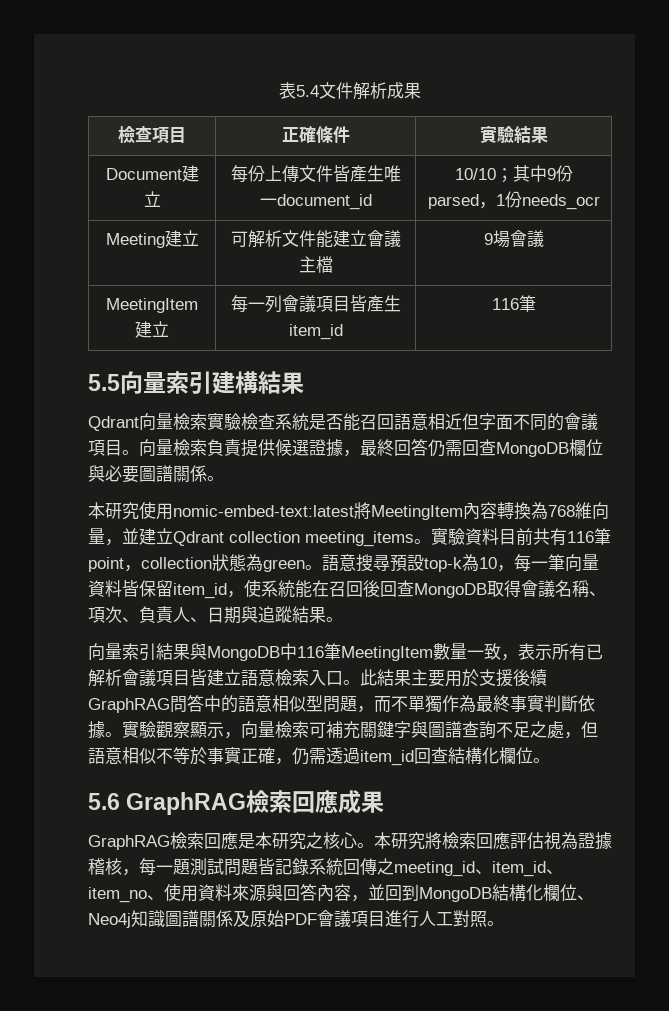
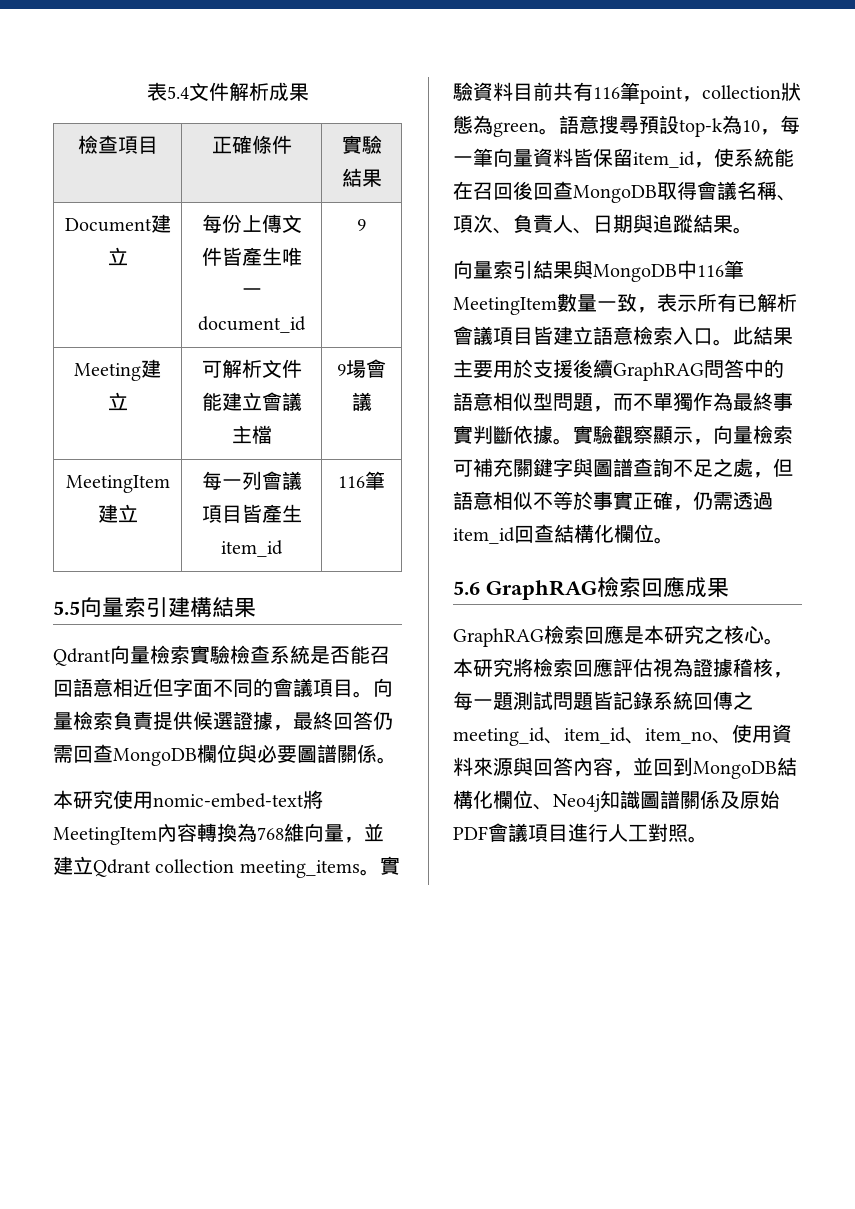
[454,165,573,183] [427,191,600,210] 10/10；其中9份parsed，1份needs_ocr -> [357,219,366,231] 9
[173,505,354,517] nomic-embed-text:latest -> [153,793,304,808] nomic-embed-text

